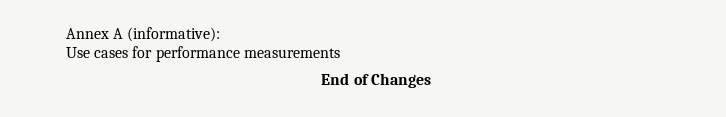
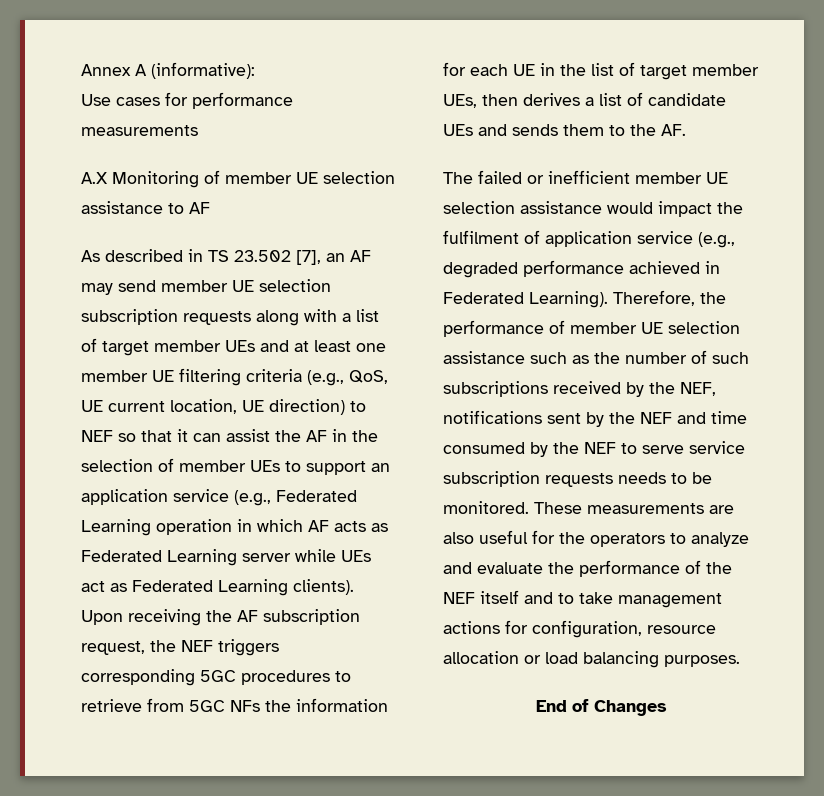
(340, 53) none -> [81,170,395,188] [81,201,210,214] [81,249,371,265] [81,279,331,295] [81,309,379,326] [81,338,386,356] [81,368,388,386] [81,399,366,415] [81,429,378,442] [81,458,390,475] [81,489,357,506] [81,519,388,536] [81,549,371,566] [81,579,354,596] [81,609,360,626] [81,639,279,656] [81,669,351,686] [81,698,388,712] [443,62,759,80] [443,92,726,108] [443,124,686,136] [443,170,728,184] [443,201,743,217] [443,230,735,248] [443,260,720,278] [443,290,726,308] [443,320,740,337] [443,350,749,364] [443,381,716,397] [443,410,747,427] [443,441,745,457] [443,471,712,487] [443,501,734,514] [443,530,749,547] [443,560,732,577] [443,590,722,608] [443,620,716,638] [443,651,740,668] // A.X Monitoring of member UE selection assistance to AF // As described in TS 23.502 [7], an AF may send member UE selection subscription requests along with a list of target member UEs and at least one member UE filtering criteria (e.g., QoS, UE current location, UE direction) to NEF so that it can assist the AF in the selection of member UEs to support an application service (e.g., Federated Learning operation in which AF acts as Federated Learning server while UEs act as Federated Learning clients). Upon receiving the AF subscription request, the NEF triggers corresponding 5GC procedures to retrieve from 5GC NFs the information for each UE in the list of target member UEs, then derives a list of candidate UEs and sends them to the AF. // The failed or inefficient member UE selection assistance would impact the fulfilment of application service (e.g., degraded performance achieved in Federated Learning). Therefore, the performance of member UE selection assistance such as the number of such subscriptions received by the NEF, notifications sent by the NEF and time consumed by the NEF to serve service subscription requests needs to be monitored. These measurements are also useful for the operators to analyze and evaluate the performance of the NEF itself and to take management actions for configuration, resource allocation or load balancing purposes.

